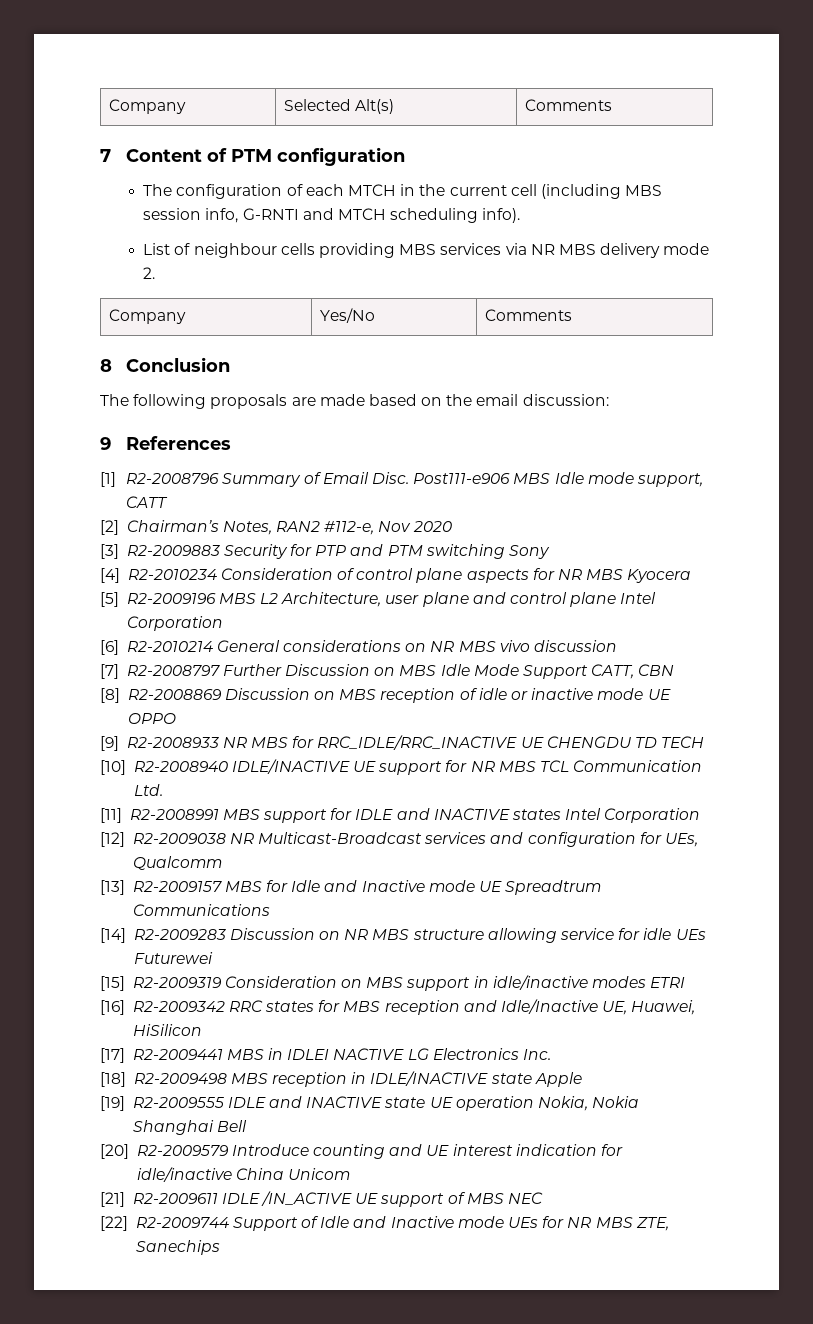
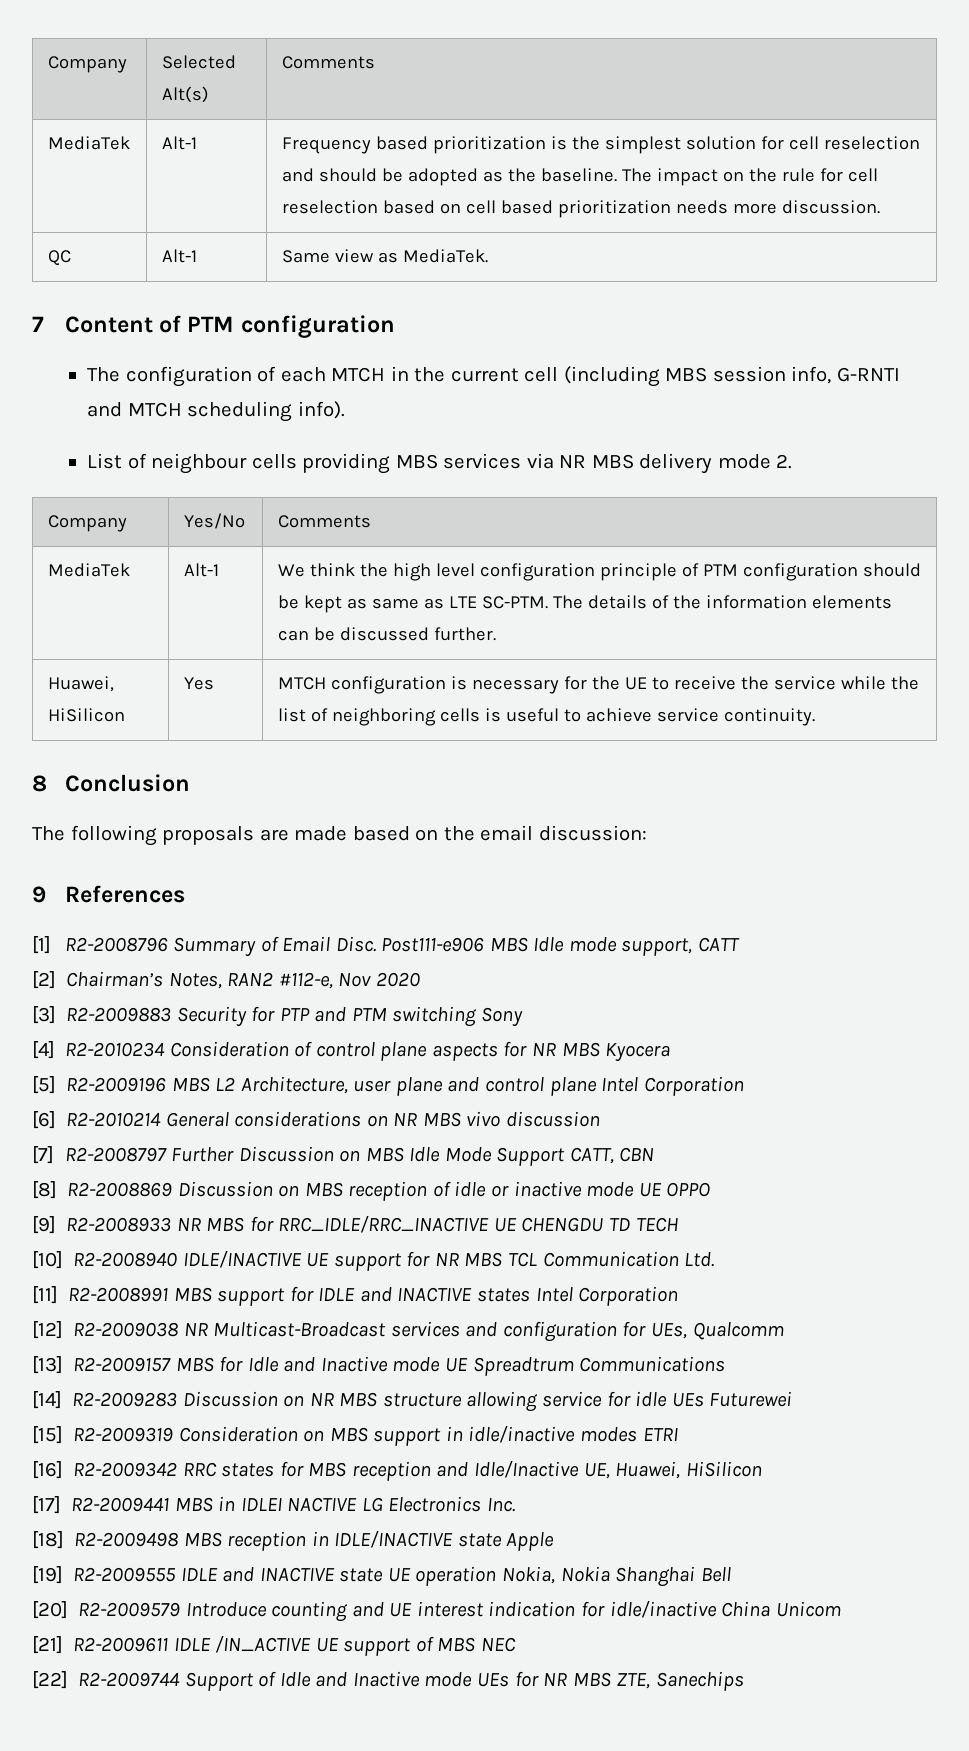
(612, 105) none -> [47,136,130,150] [161,136,197,150] [281,136,920,154] [281,168,878,186] [281,200,880,218] [47,250,71,266] [161,249,197,263] [281,249,488,263] // MediaTek | Alt-1 | Frequency based prioritization is the simplest solution for cell reselection and should be adopted as the baseline. The impact on the rule for cell reselection based on cell based prioritization needs more discussion. // QC | Alt-1 | Same view as MediaTek.
(572, 315) none -> [47,563,130,577] [183,563,219,577] [277,563,921,581] [277,595,892,613] [277,627,496,641] [47,676,114,692] [47,708,125,722] [183,677,214,690] [277,676,919,694] [277,708,815,726] // MediaTek | Alt-1 | We think the high level configuration principle of PTM configuration should be kept as same as LTE SC-PTM. The details of the information elements can be discussed further. // Huawei, HiSilicon | Yes | MTCH configuration is necessary for the UE to receive the service while the list of neighboring cells is useful to achieve service continuity.

